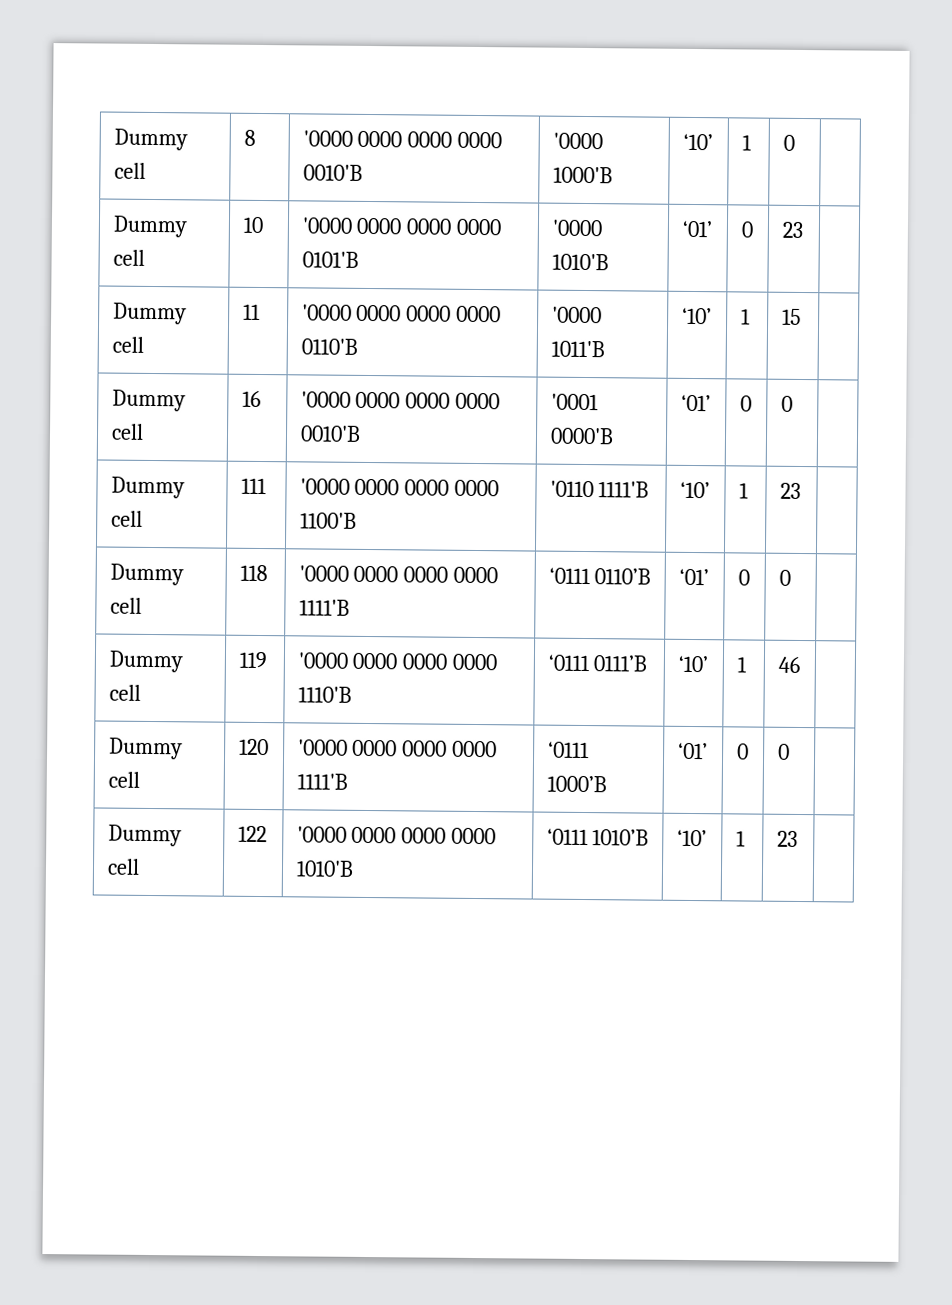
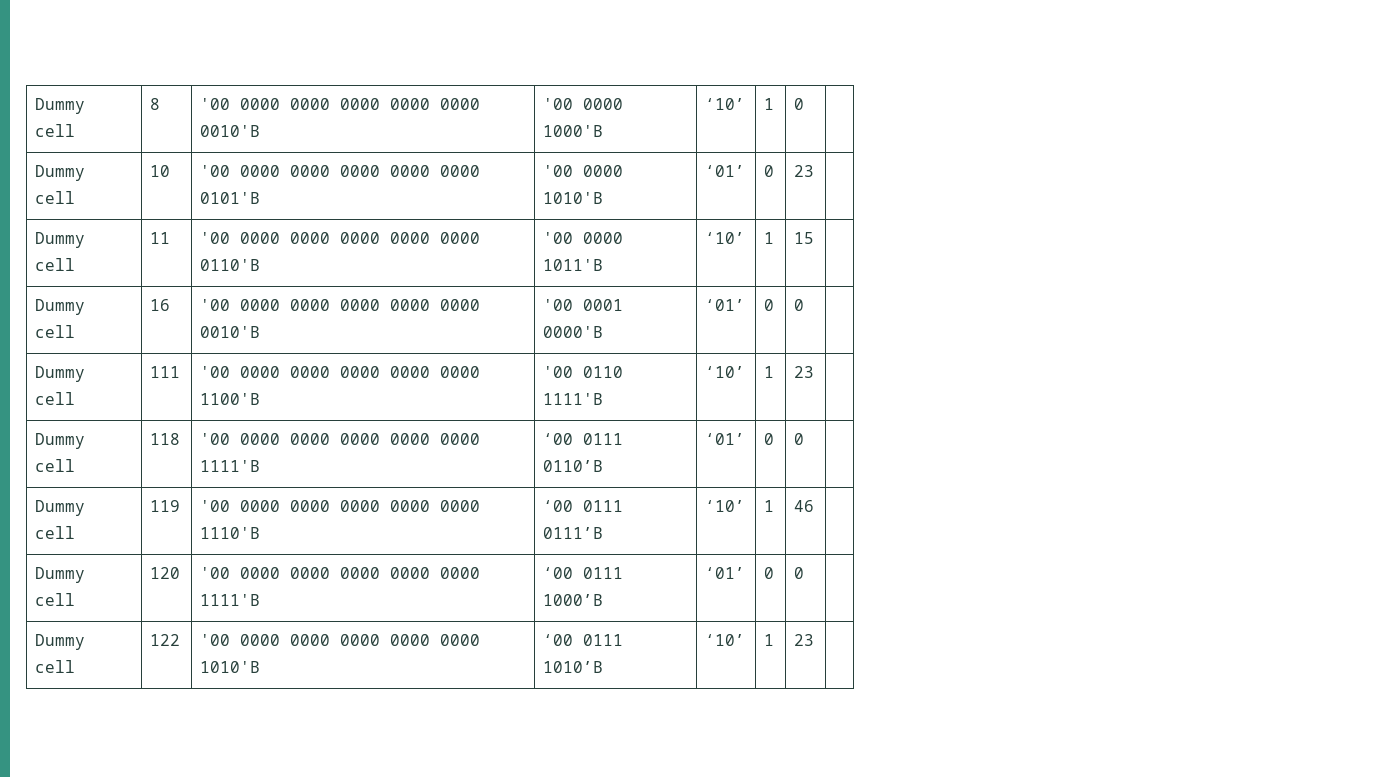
[302,130,503,149] [302,164,363,181] [552,132,603,150] '0000 0000 0000 0000 0010'B | '0000 -> [200,98,481,110] [200,125,261,137] [543,98,624,110] '00 0000 0000 0000 0000 0000 0010'B | '00 0000
[301,217,353,234] '0000 -> [200,165,331,177] '00 0000 0000
[551,219,603,237] '0000 -> [543,165,624,177] '00 0000
[301,304,352,321] '0000 -> [200,232,331,244] '00 0000 0000
[551,306,602,324] '0000 -> [543,232,624,244] '00 0000
[300,391,501,410] [299,425,361,442] [550,393,599,411] '0000 0000 0000 0000 0010'B | '0001 -> [200,299,481,311] [200,326,261,338] [543,299,624,311] '00 0000 0000 0000 0000 0000 0010'B | '00 0001
[299,478,350,495] '0000 -> [200,366,331,378] '00 0000 0000
[549,480,594,498] '0110 -> [543,366,624,378] '00 0110
[298,565,499,584] [298,599,350,616] [548,567,591,585] '0000 0000 0000 0000 1111'B | ‘0111 -> [200,433,481,445] [200,460,261,472] [543,433,624,445] '00 0000 0000 0000 0000 0000 1111'B | ‘00 0111
[297,652,348,669] '0000 -> [200,500,331,512] '00 0000 0000
[547,654,590,672] ‘0111 -> [543,500,624,512] ‘00 0111
[297,739,498,758] [296,773,348,790] [547,741,590,759] '0000 0000 0000 0000 1111'B | ‘0111 -> [200,567,481,579] [200,594,261,606] [543,567,624,579] '00 0000 0000 0000 0000 0000 1111'B | ‘00 0111
[296,826,347,843] '0000 -> [200,634,331,646] '00 0000 0000
[546,828,589,846] ‘0111 -> [543,634,624,646] ‘00 0111

